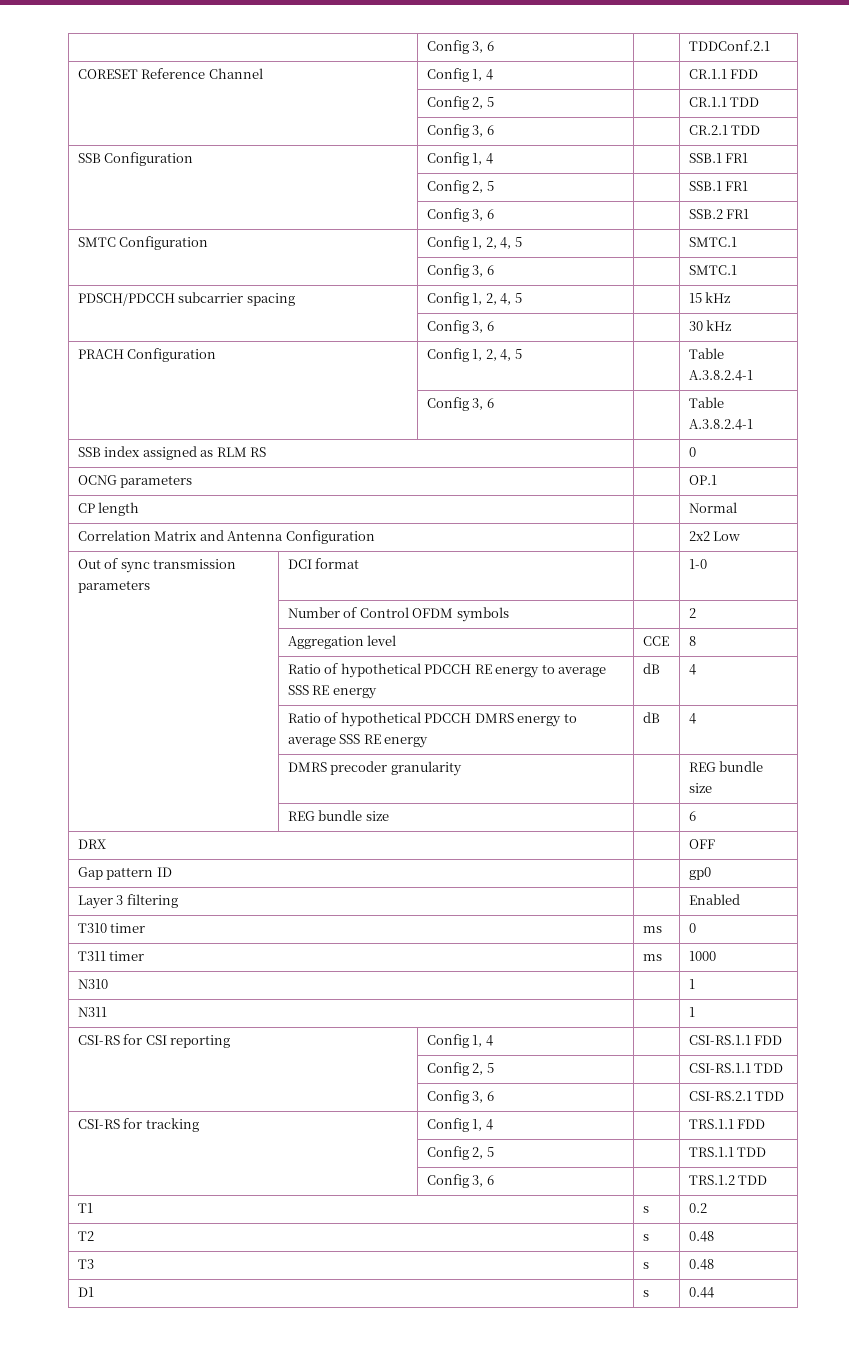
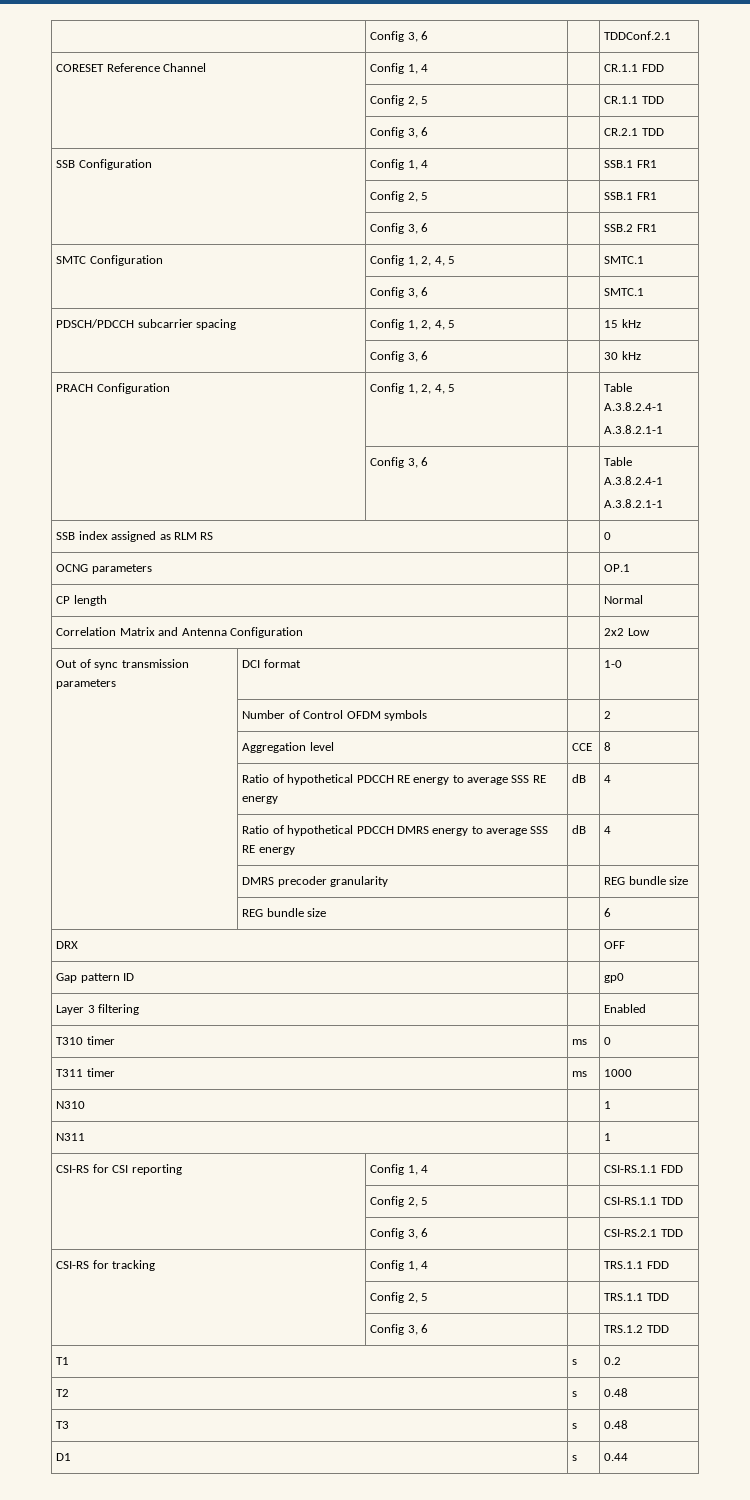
(753, 375) none -> [604,425,664,434] // A.3.8.2.1-1
(753, 424) none -> [604,499,664,508] // A.3.8.2.1-1

